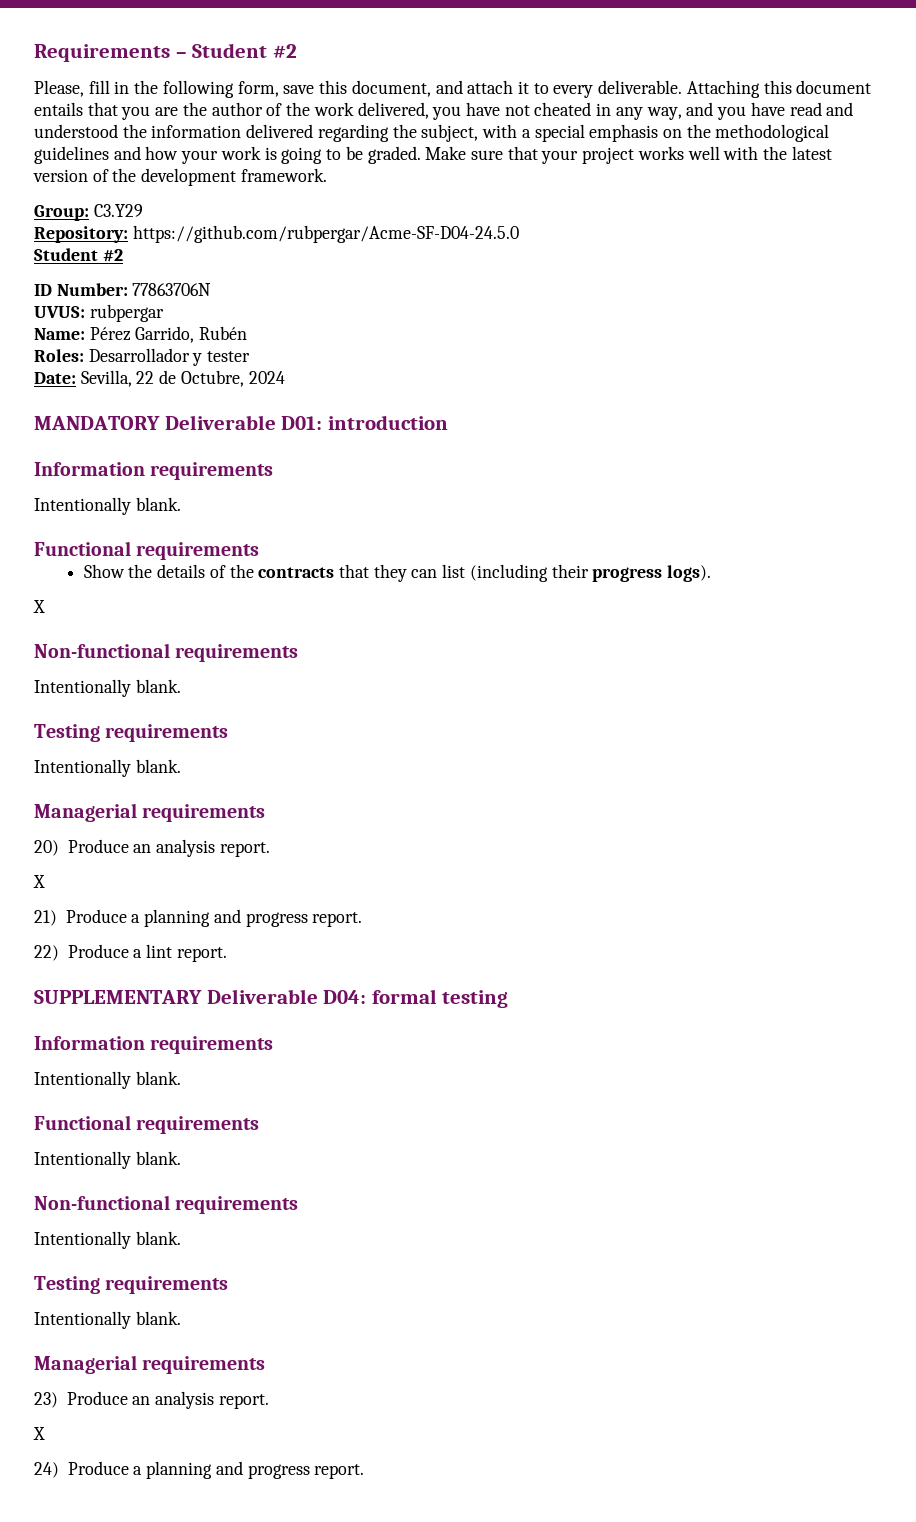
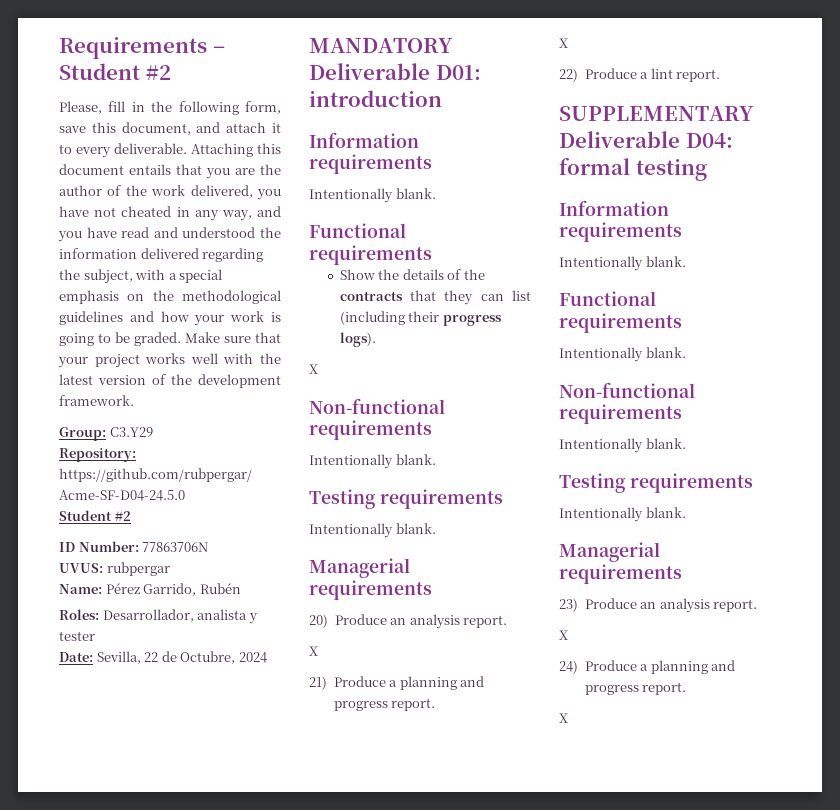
[88,348,190,362] Desarrollador -> [102,609,248,622] Desarrollador, analista
(363, 919) none -> [559,38,568,48] // X
(365, 1471) none -> [559,713,568,723] // X

